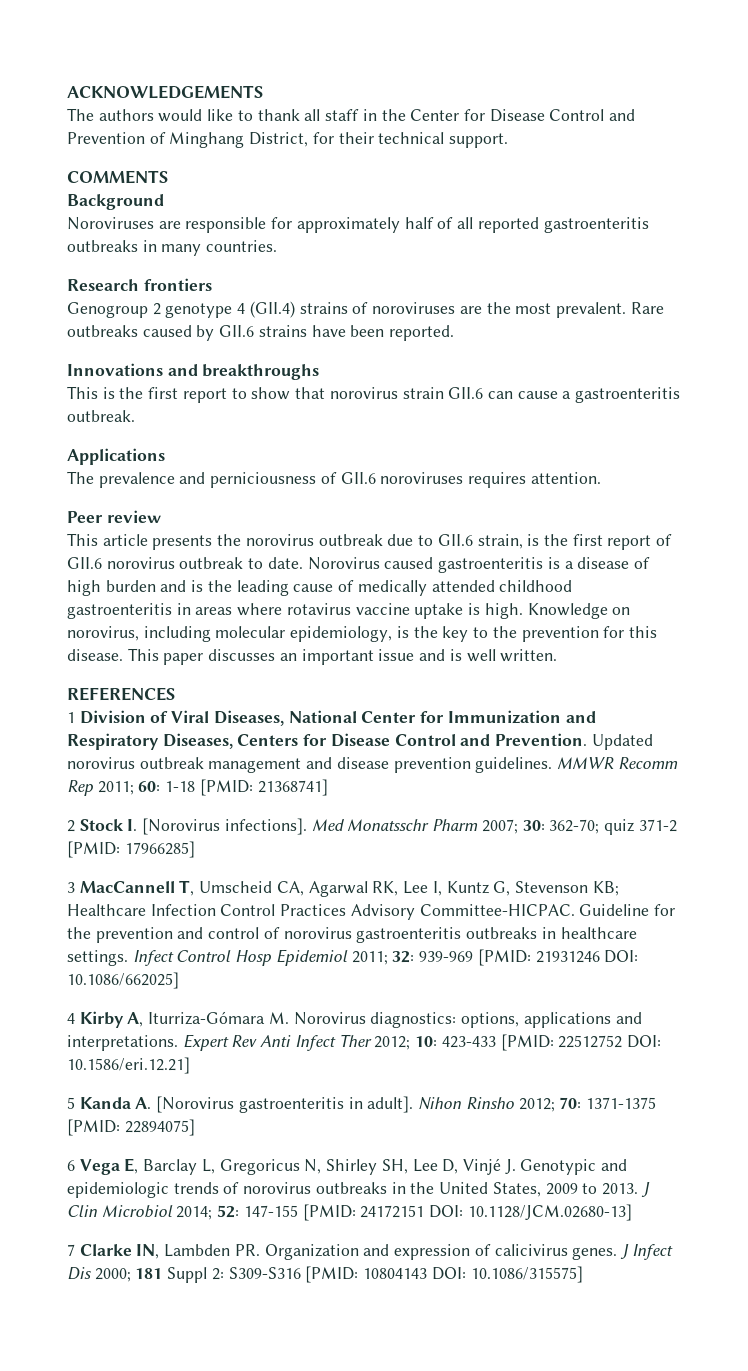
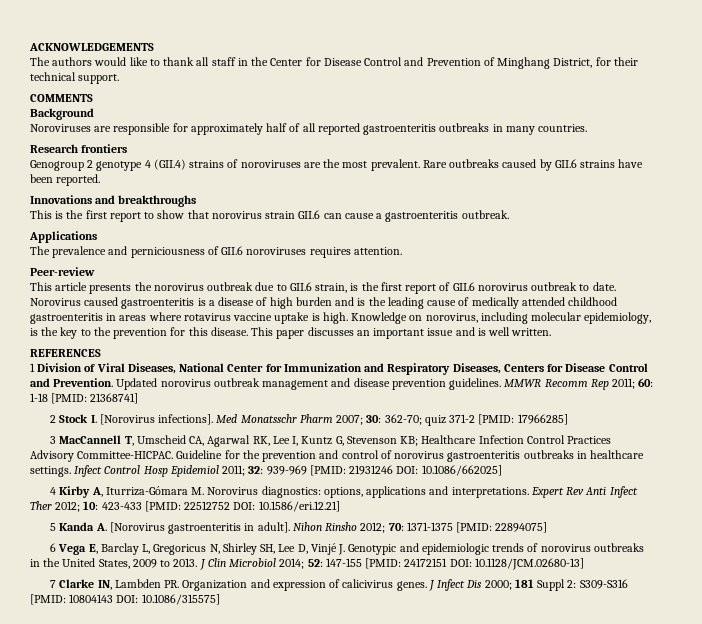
[67,510,161,523] Peer review -> [30,267,95,276] Peer-review

